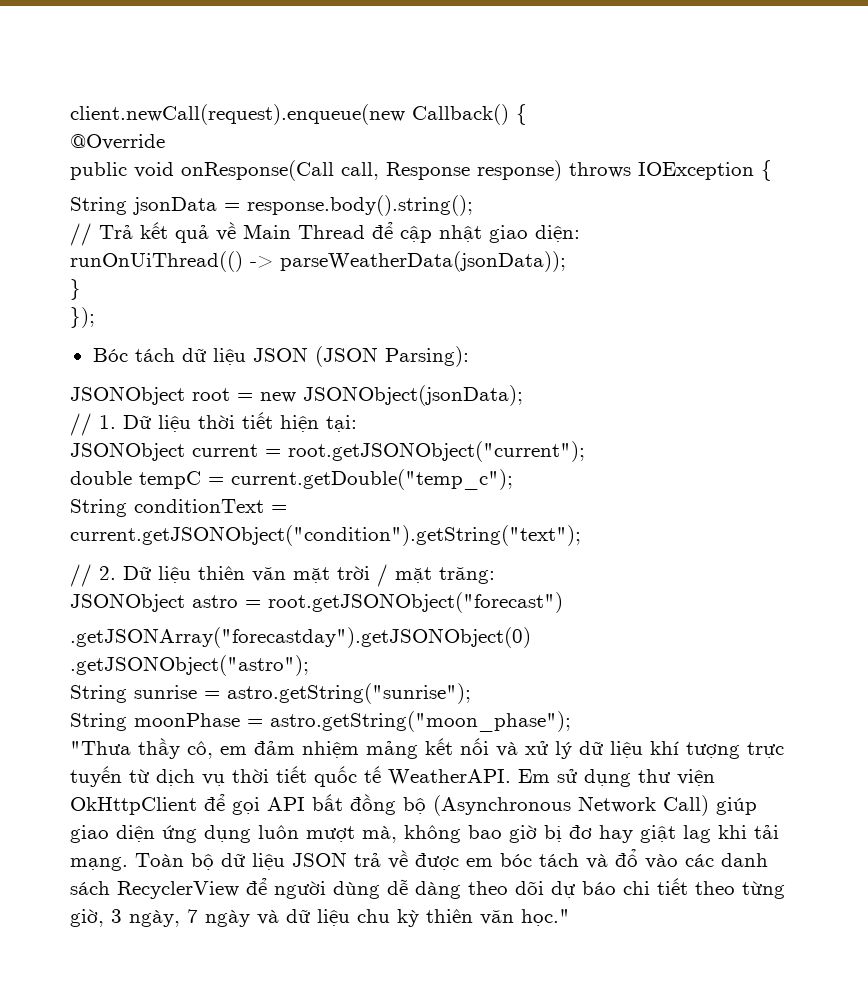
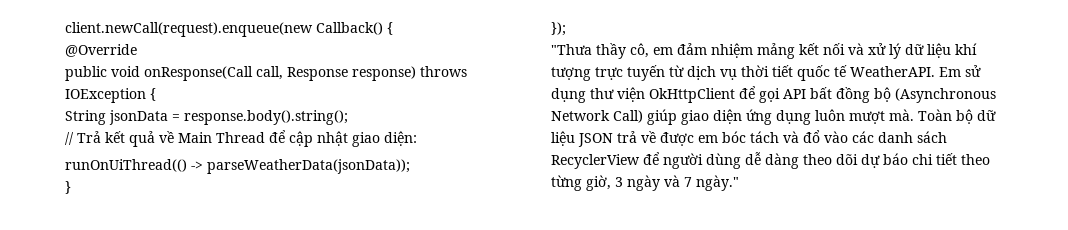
[92,346,469,367] [70,385,523,406] [70,412,357,436] [70,441,585,462] [70,469,513,490] [70,499,287,517] [70,525,581,546] [70,564,495,587] [70,592,563,613] [70,627,531,648] [70,655,309,676] [70,683,471,704] [70,711,571,732] // Bóc tách dữ liệu JSON (JSON Parsing): // JSONObject root = new JSONObject(jsonData); // // 1. Dữ liệu thời tiết hiện tại: // JSONObject current = root.getJSONObject("current"); // double tempC = current.getDouble("temp_c"); // String conditionText = current.getJSONObject("condition").getString("text"); // // 2. Dữ liệu thiên văn mặt trời / mặt trăng: // JSONObject astro = root.getJSONObject("forecast") // .getJSONArray("forecastday").getJSONObject(0) // .getJSONObject("astro"); // String sunrise = astro.getString("sunrise"); // String moonPhase = astro.getString("moon_phase"); -> (566, 29) none
[362,825,779,843] [70,857,128,871] mà, không bao giờ bị đơ hay giật lag khi tải mạng. -> [889,109,914,121] mà.
[129,909,570,927] ngày, 7 ngày và dữ liệu chu kỳ thiên văn học." -> [627,175,739,191] ngày và 7 ngày."

